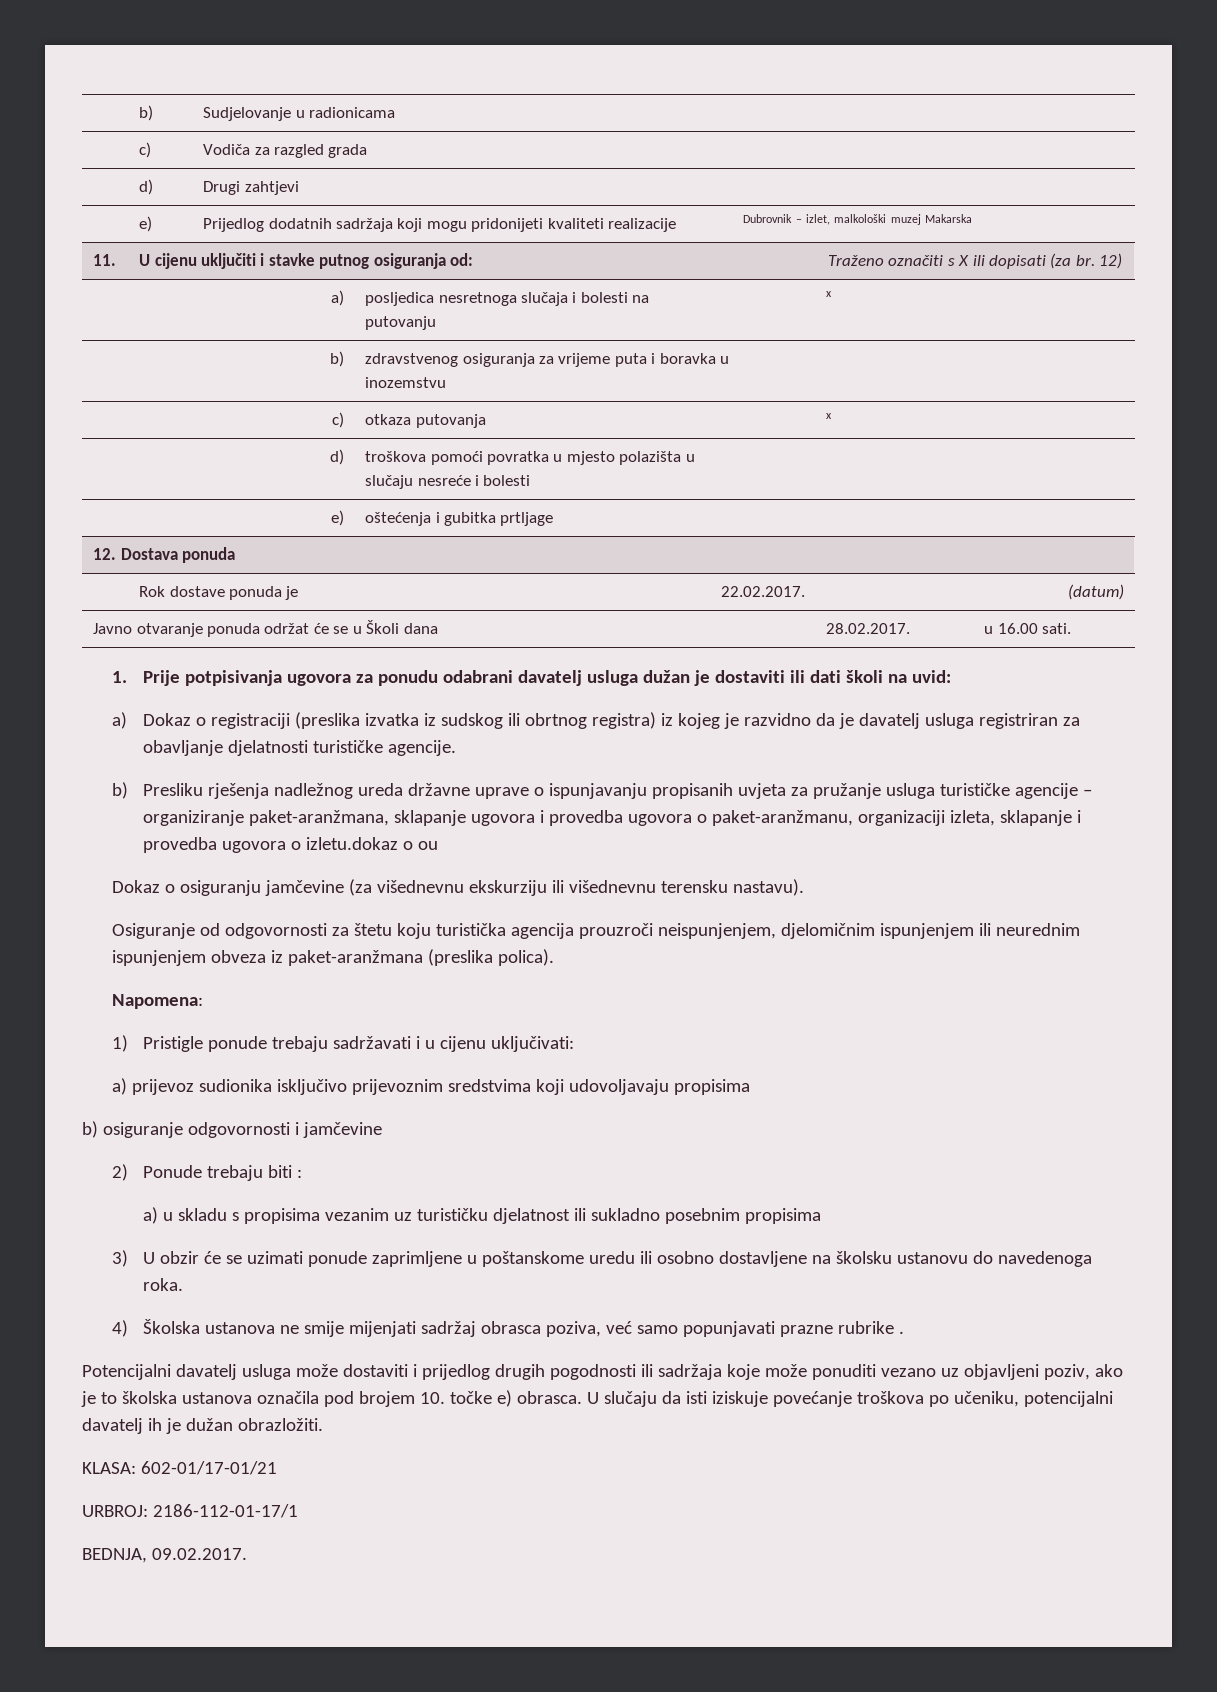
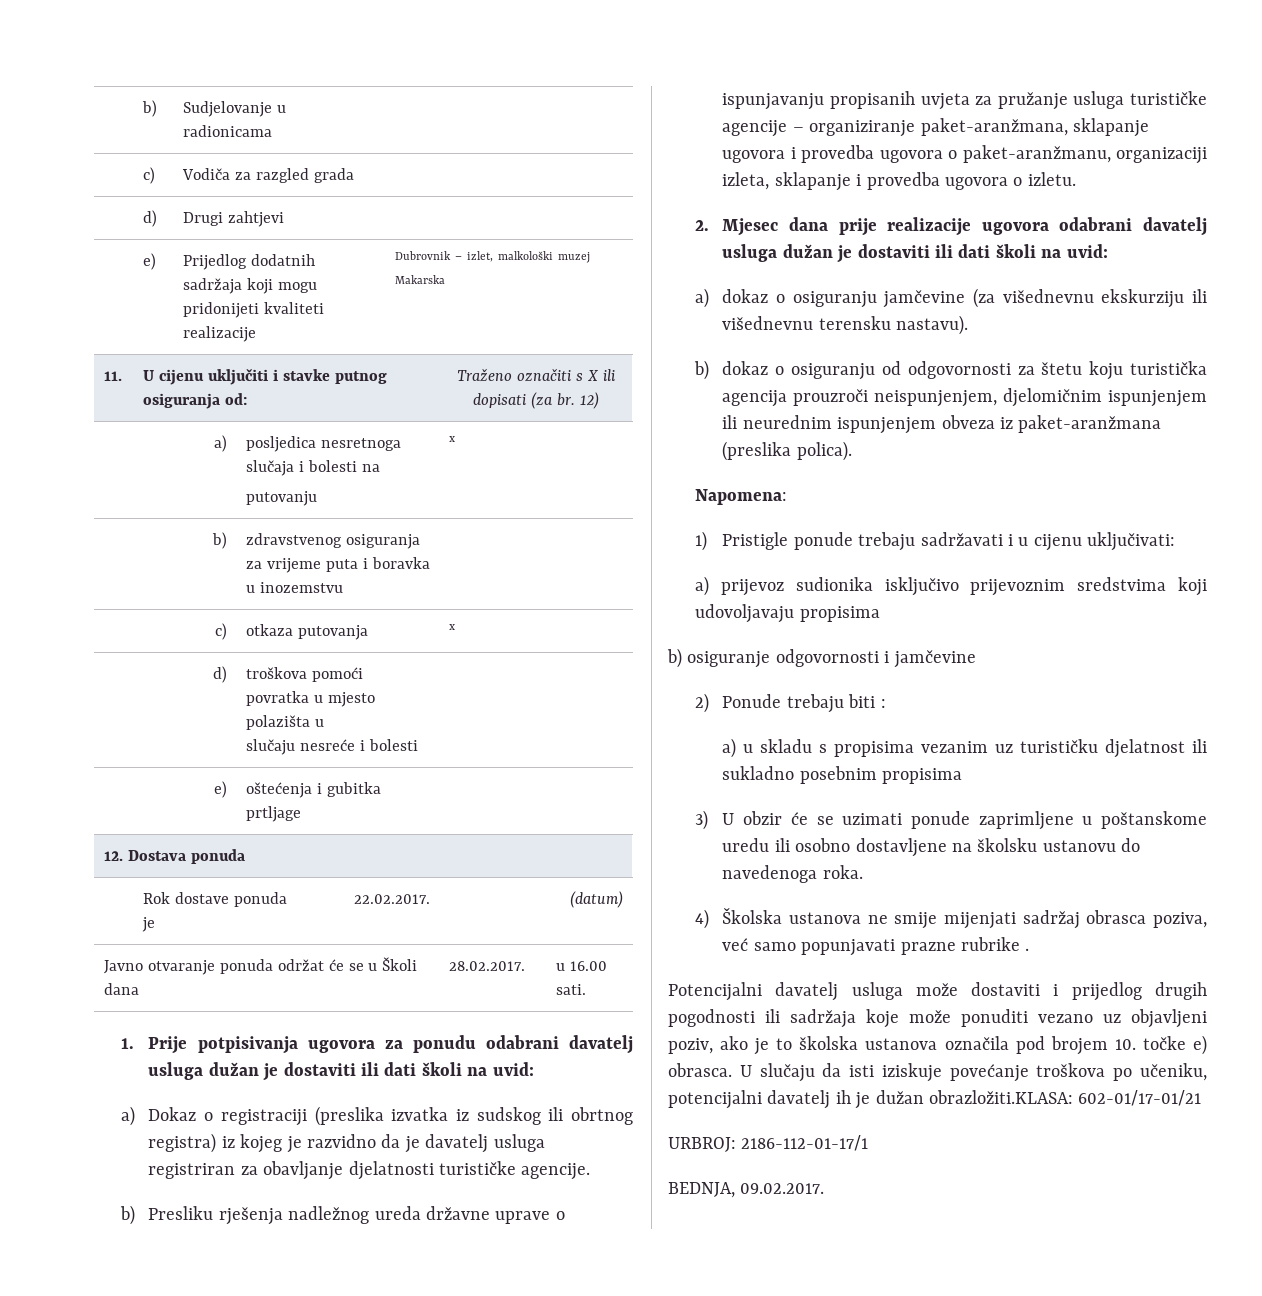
[305,837,438,850] [112,880,161,893] izletu.dokaz o ou // Dokaz -> [1027,172,1076,186] [695,217,1207,236] [722,244,1108,263] [695,288,769,308] izletu. // 2. Mjesec dana prije realizacije ugovora odabrani davatelj usluga dužan je dostaviti ili dati školi na uvid: // a) dokaz
[112,923,196,939] Osiguranje -> [694,360,876,380] b) dokaz o osiguranju
[237,1418,323,1431] [82,1462,136,1474] obrazložiti. // KLASA: -> [929,1090,1073,1104] obrazložiti.KLASA:

